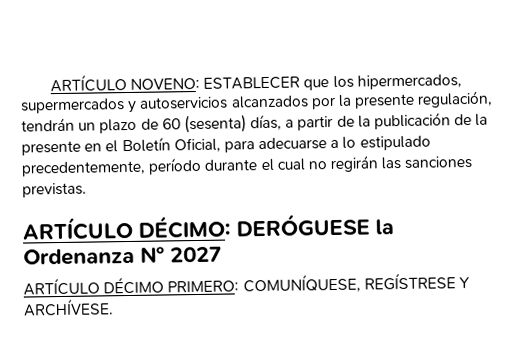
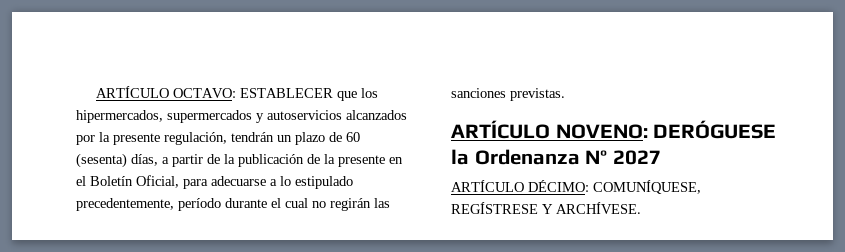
[49,74,201,93] ARTÍCULO NOVENO: -> [96,86,237,98] ARTÍCULO OCTAVO:
[138,214,231,239] DÉCIMO: -> [555,124,648,139] NOVENO:
[103,276,240,295] DÉCIMO PRIMERO: -> [528,180,589,192] DÉCIMO:

